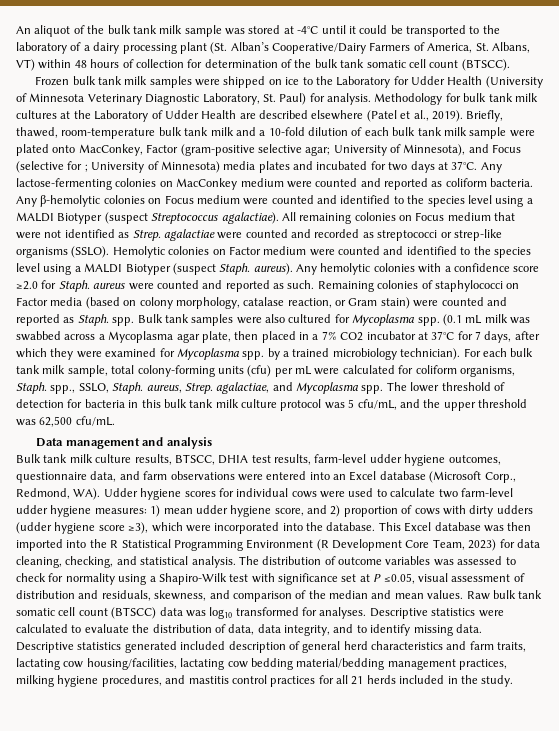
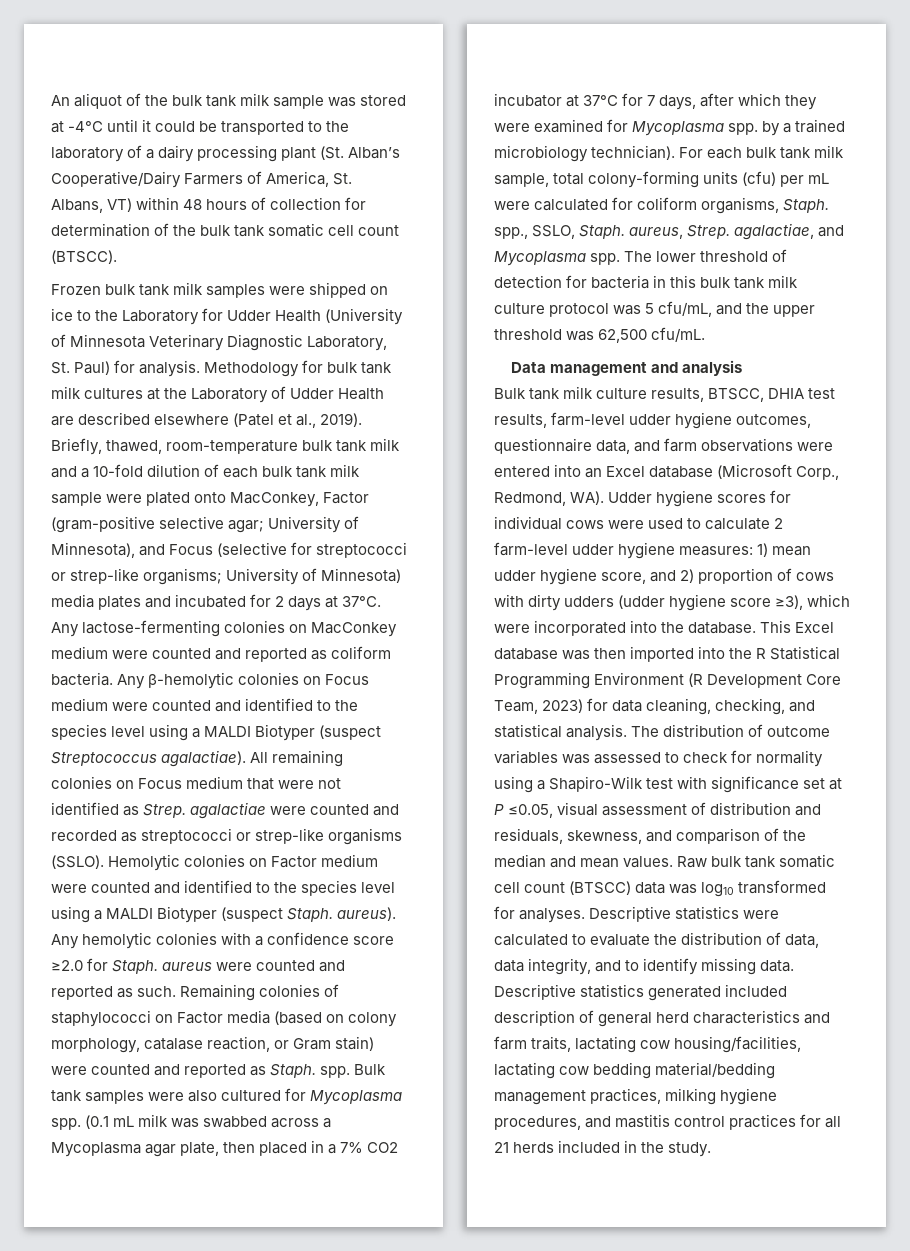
[84,164,88,172] ; -> [316,542,408,558] [51,568,223,585] streptococci or strep-like organisms;
[388,162,408,171] two -> [275,596,285,607] 2
[438,489,458,498] two -> [774,518,784,529] 2

